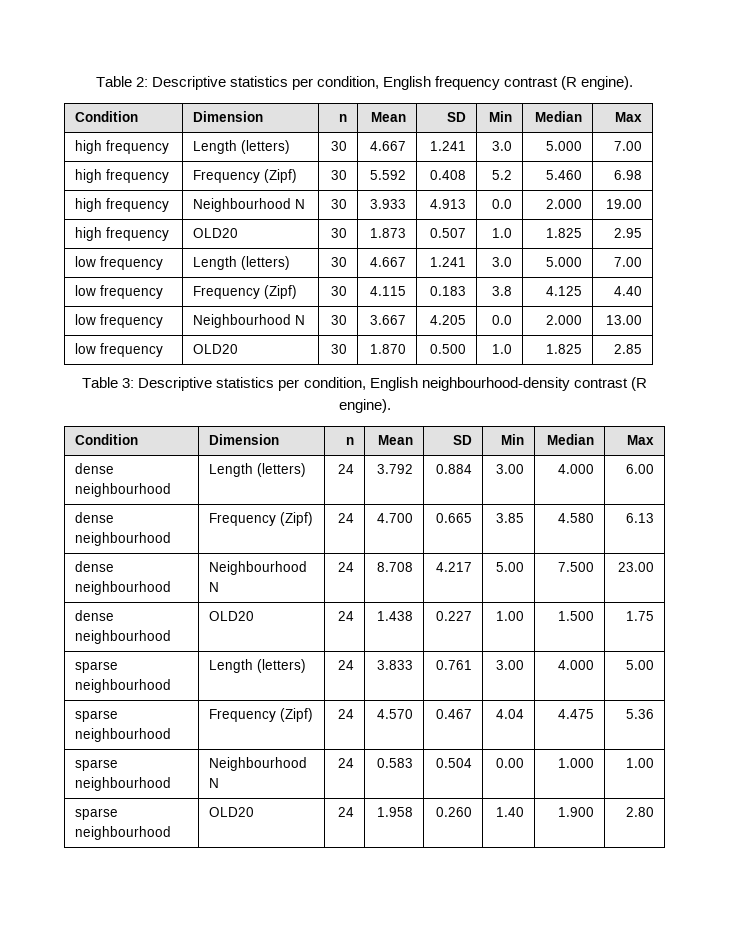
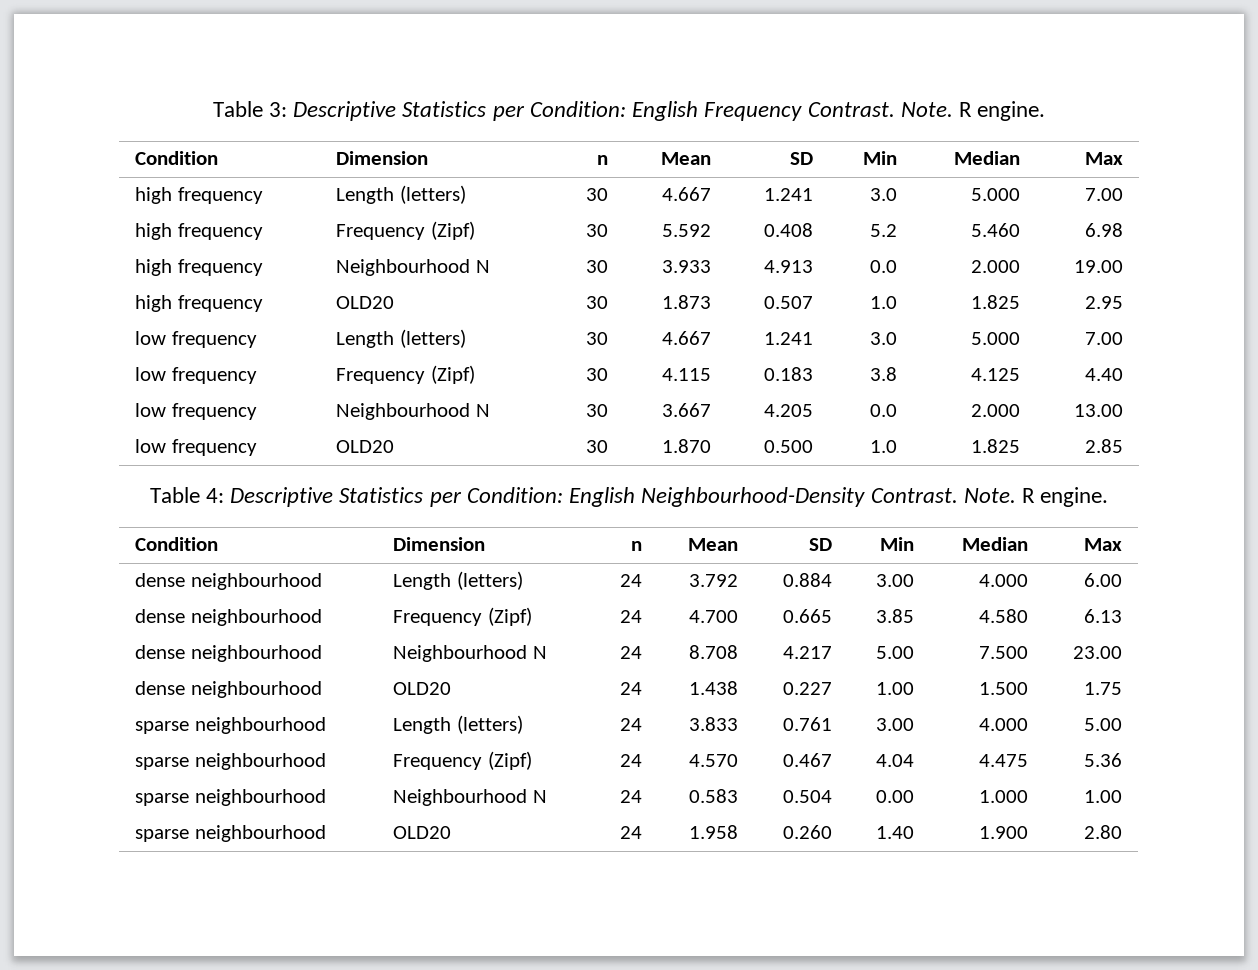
[95,76,634,90] Table 2: Descriptive statistics per condition, English frequency contrast (R engine). -> [212,101,1046,121] Table 3: Descriptive Statistics per Condition: English Frequency Contrast. Note. R engine.
[122,377,647,391] [338,399,391,413] 3: Descriptive statistics per condition, English neighbourhood-density contrast (R engine). -> [206,487,1109,507] 4: Descriptive Statistics per Condition: English Neighbourhood-Density Contrast. Note. R engine.

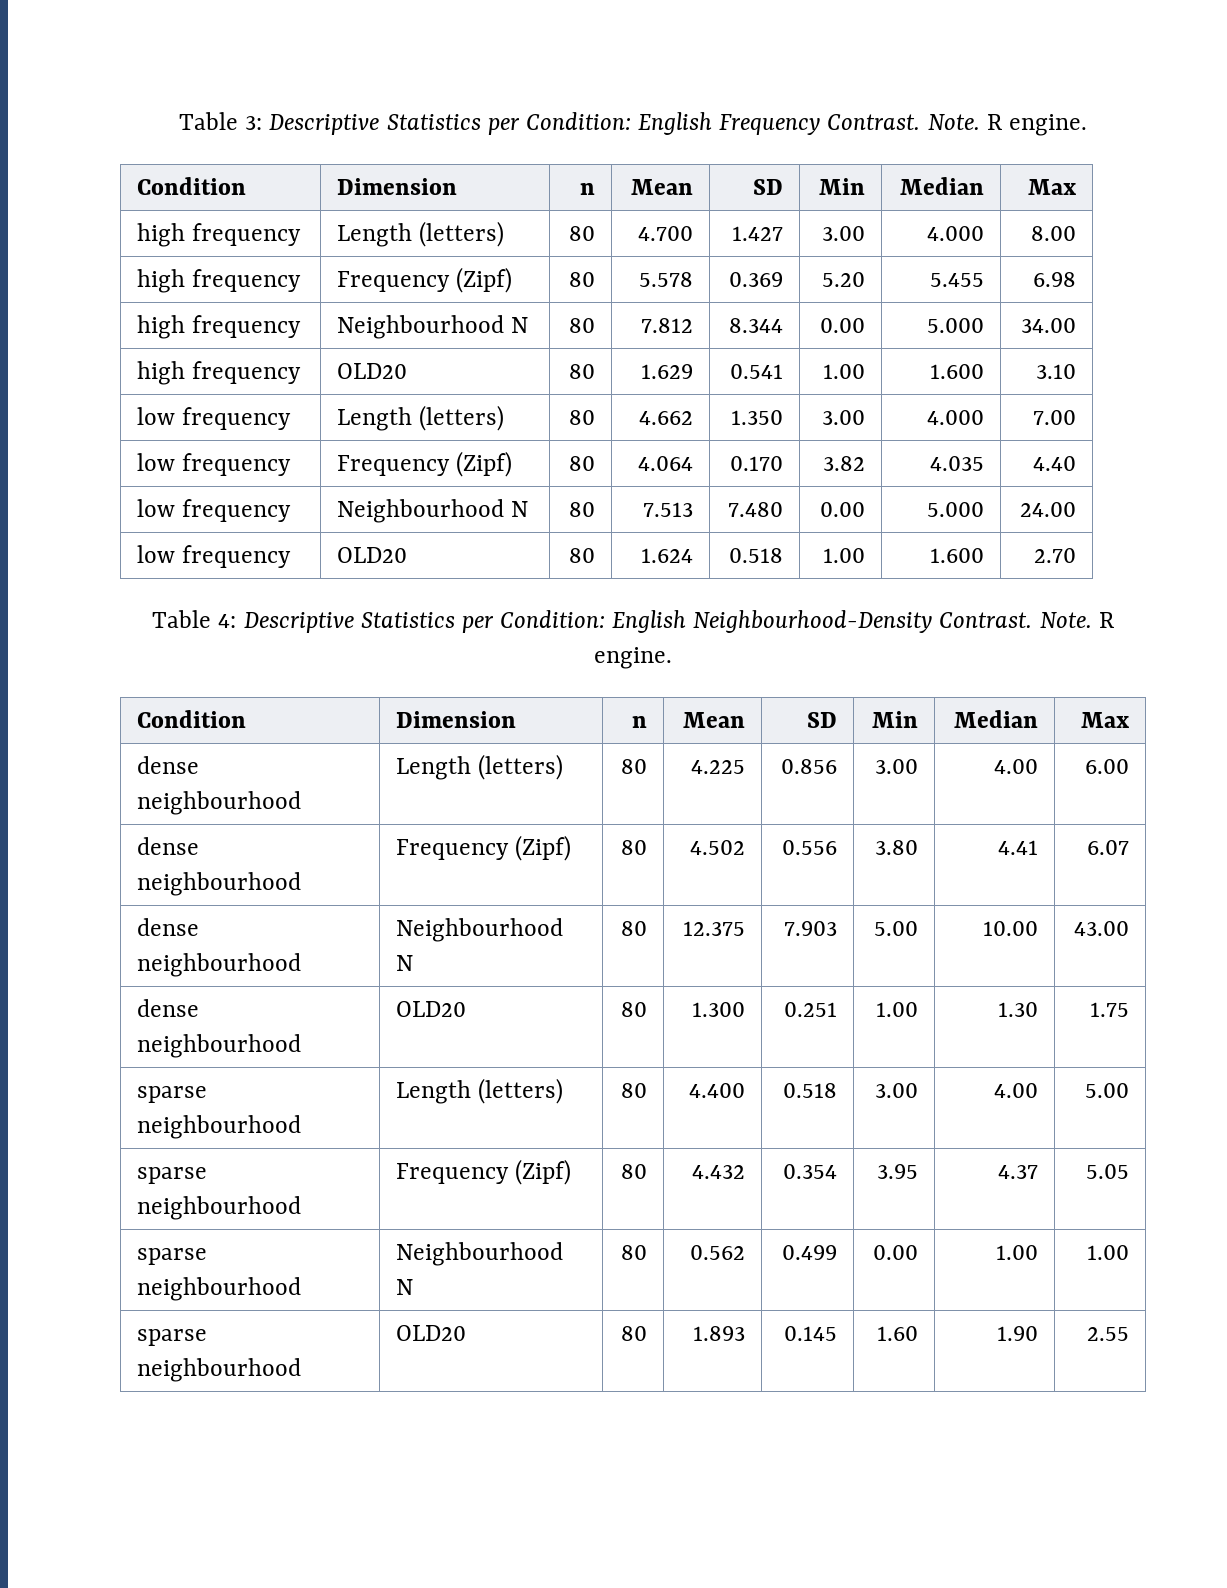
[585,188,608,201] [661,187,711,201] [763,188,813,201] [869,188,897,201] [970,188,1020,201] [1084,188,1123,201] 30 | 4.667 | 1.241 | 3.0 | 5.000 | 7.00 -> [568,226,595,241] [637,226,693,241] [731,226,783,241] [821,226,865,241] [926,226,984,241] [1030,226,1076,241] 80 | 4.700 | 1.427 | 3.00 | 4.000 | 8.00
[585,224,608,237] [661,224,711,237] [763,223,813,237] [869,224,897,237] [970,223,1020,237] 30 | 5.592 | 0.408 | 5.2 | 5.460 -> [568,272,595,287] [638,272,693,287] [728,272,783,287] [821,272,865,287] [929,273,984,287] 80 | 5.578 | 0.369 | 5.20 | 5.455
[585,260,608,273] [661,260,711,273] [763,260,813,273] [869,260,897,273] [970,260,1020,273] [1073,260,1123,273] [135,295,263,312] [336,296,395,309] [585,296,608,309] [661,295,711,309] [763,296,813,309] [869,296,897,309] [970,295,1020,309] [1084,296,1123,309] 30 | 3.933 | 4.913 | 0.0 | 2.000 | 19.00 // high frequency | OLD20 | 30 | 1.873 | 0.507 | 1.0 | 1.825 | 2.95 -> [568,318,595,333] [640,318,693,333] [728,318,783,333] [819,318,865,333] [926,318,984,333] [1020,318,1076,333] [137,361,302,385] [337,363,408,379] [568,364,595,379] [640,364,693,379] [729,364,783,379] [822,364,865,379] [929,364,984,379] [1035,364,1076,379] 80 | 7.812 | 8.344 | 0.00 | 5.000 | 34.00 // high frequency | OLD20 | 80 | 1.629 | 0.541 | 1.00 | 1.600 | 3.10
[585,332,608,345] [661,331,711,345] [763,332,813,345] [869,332,897,345] [970,332,1020,345] 30 | 4.667 | 1.241 | 3.0 | 5.000 -> [568,410,595,425] [638,411,693,425] [730,410,783,425] [821,410,865,425] [926,410,984,425] 80 | 4.662 | 1.350 | 3.00 | 4.000
[585,368,608,381] [661,368,711,381] [763,367,813,381] [869,367,897,381] [970,368,1020,381] 30 | 4.115 | 0.183 | 3.8 | 4.125 -> [568,456,595,471] [637,456,693,471] [729,456,783,471] [822,456,865,471] [929,456,984,471] 80 | 4.064 | 0.170 | 3.82 | 4.035
[585,404,608,417] [661,403,711,417] [763,404,813,417] [869,404,897,417] [970,404,1020,417] [1073,404,1123,417] [135,439,257,456] [336,440,395,453] [585,440,608,453] [661,439,711,453] [763,440,813,453] [869,440,897,453] [970,439,1020,453] [1084,439,1123,453] 30 | 3.667 | 4.205 | 0.0 | 2.000 | 13.00 // low frequency | OLD20 | 30 | 1.870 | 0.500 | 1.0 | 1.825 | 2.85 -> [568,502,595,517] [642,502,693,517] [727,502,783,517] [819,502,865,517] [926,502,984,517] [1019,502,1076,517] [137,545,292,568] [337,547,408,563] [568,548,595,563] [640,548,693,563] [728,548,783,563] [822,548,865,563] [929,548,984,563] [1033,548,1076,563] 80 | 7.513 | 7.480 | 0.00 | 5.000 | 24.00 // low frequency | OLD20 | 80 | 1.624 | 0.518 | 1.00 | 1.600 | 2.70
[619,574,642,587] [688,574,738,587] [782,573,832,587] [875,574,914,587] [978,574,1028,587] 24 | 3.792 | 0.884 | 3.00 | 4.000 -> [620,759,647,774] [690,760,745,774] [780,759,837,774] [874,759,918,774] [993,759,1038,774] 80 | 4.225 | 0.856 | 3.00 | 4.00
[619,610,642,623] [688,610,738,623] [782,609,832,623] [875,609,914,623] [978,609,1028,623] [1083,609,1122,623] 24 | 4.700 | 0.665 | 3.85 | 4.580 | 6.13 -> [620,840,647,855] [689,840,745,855] [781,840,837,855] [874,840,918,855] [997,840,1038,855] [1086,840,1129,855] 80 | 4.502 | 0.556 | 3.80 | 4.41 | 6.07
[619,646,642,659] [688,645,738,659] [782,646,832,659] 24 | 8.708 | 4.217 -> [620,921,647,936] [682,921,745,936] [783,921,837,936] 80 | 12.375 | 7.903
[978,646,1028,659] [1072,646,1122,659] 7.500 | 23.00 -> [982,921,1038,936] [1073,921,1129,936] 10.00 | 43.00
[619,682,642,695] [688,681,738,695] [782,682,832,695] [875,682,914,695] [978,682,1028,695] 24 | 1.438 | 0.227 | 1.00 | 1.500 -> [620,1002,647,1017] [691,1002,745,1017] [783,1002,837,1017] [875,1002,918,1017] [997,1002,1038,1017] 80 | 1.300 | 0.251 | 1.00 | 1.30
[619,718,642,731] [688,717,738,731] [782,717,832,731] [875,718,914,731] [978,718,1028,731] 24 | 3.833 | 0.761 | 3.00 | 4.000 -> [620,1083,647,1098] [688,1083,745,1098] [782,1083,837,1098] [874,1083,918,1098] [993,1083,1038,1098] 80 | 4.400 | 0.518 | 3.00 | 4.00
[619,754,642,767] [688,754,738,767] [782,753,832,767] [875,754,914,767] [978,754,1028,767] [1083,753,1122,767] 24 | 4.570 | 0.467 | 4.04 | 4.475 | 5.36 -> [620,1164,647,1179] [691,1165,745,1179] [782,1164,837,1179] [876,1164,918,1179] [997,1165,1038,1179] [1085,1164,1129,1179] 80 | 4.432 | 0.354 | 3.95 | 4.37 | 5.05
[619,790,642,803] [688,789,738,803] [782,790,832,803] [875,790,914,803] [978,790,1028,803] 24 | 0.583 | 0.504 | 0.00 | 1.000 -> [620,1245,647,1260] [689,1245,745,1260] [781,1245,837,1260] [872,1245,918,1260] [995,1245,1038,1260] 80 | 0.562 | 0.499 | 0.00 | 1.00
[619,826,642,839] [688,825,738,839] [782,825,832,839] [875,826,914,839] [978,826,1028,839] [1083,825,1122,839] 24 | 1.958 | 0.260 | 1.40 | 1.900 | 2.80 -> [620,1326,647,1341] [692,1326,745,1341] [783,1326,837,1341] [876,1326,918,1341] [996,1326,1038,1341] [1086,1327,1129,1341] 80 | 1.893 | 0.145 | 1.60 | 1.90 | 2.55

